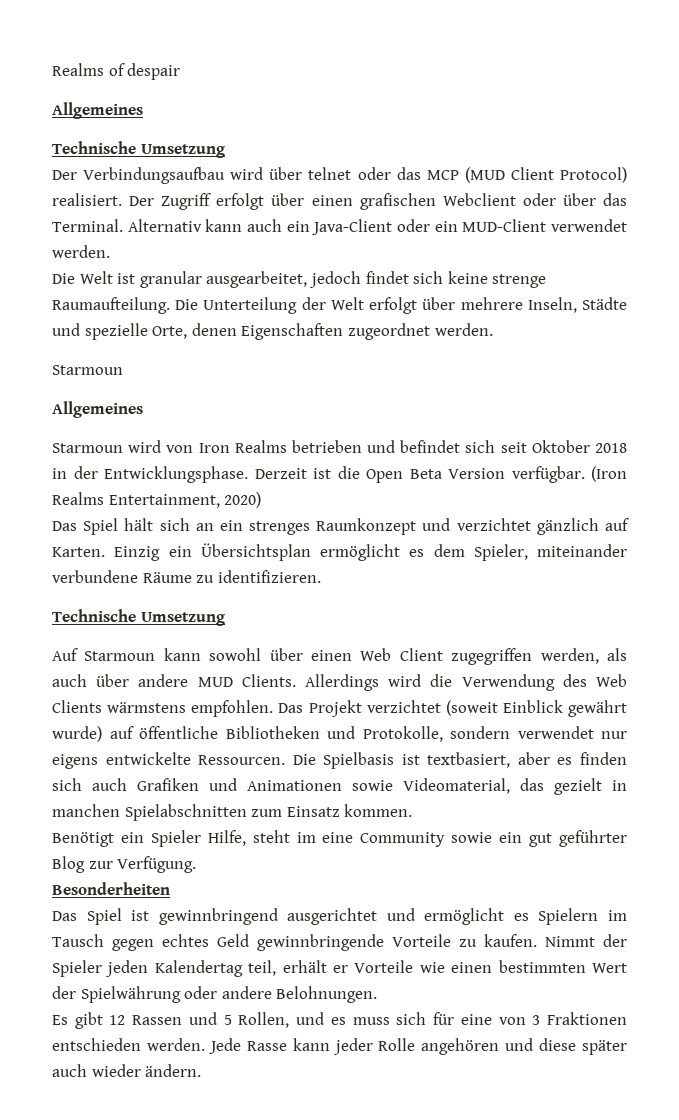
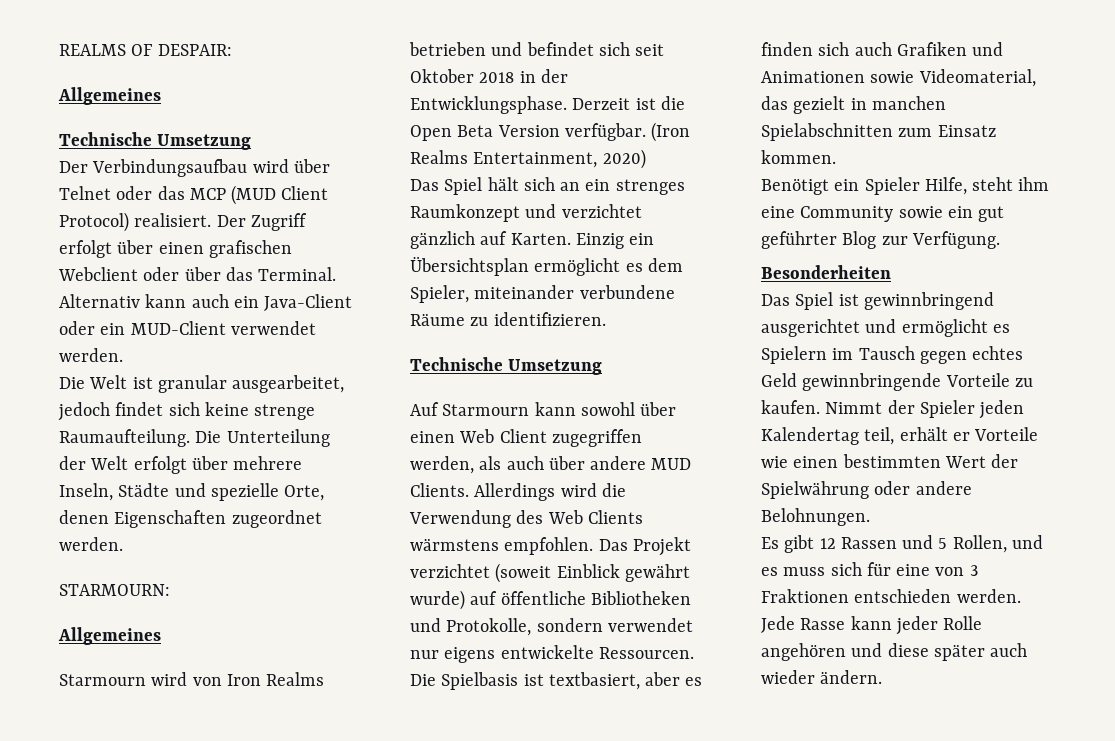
[52,63,181,80] Realms of despair -> [59,44,232,56] REALMS OF DESPAIR:
[308,167,352,180] telnet -> [59,186,111,200] Telnet
[52,365,123,375] [52,401,143,418] [52,443,123,453] Starmoun // Allgemeines // Starmoun -> [59,584,170,596] [58,627,161,645] [59,674,146,686] STARMOURN: // Allgemeines // Starmourn
[84,651,156,661] Starmoun -> [442,404,530,416] Starmourn
[296,832,316,843] im -> [1018,177,1050,191] ihm

